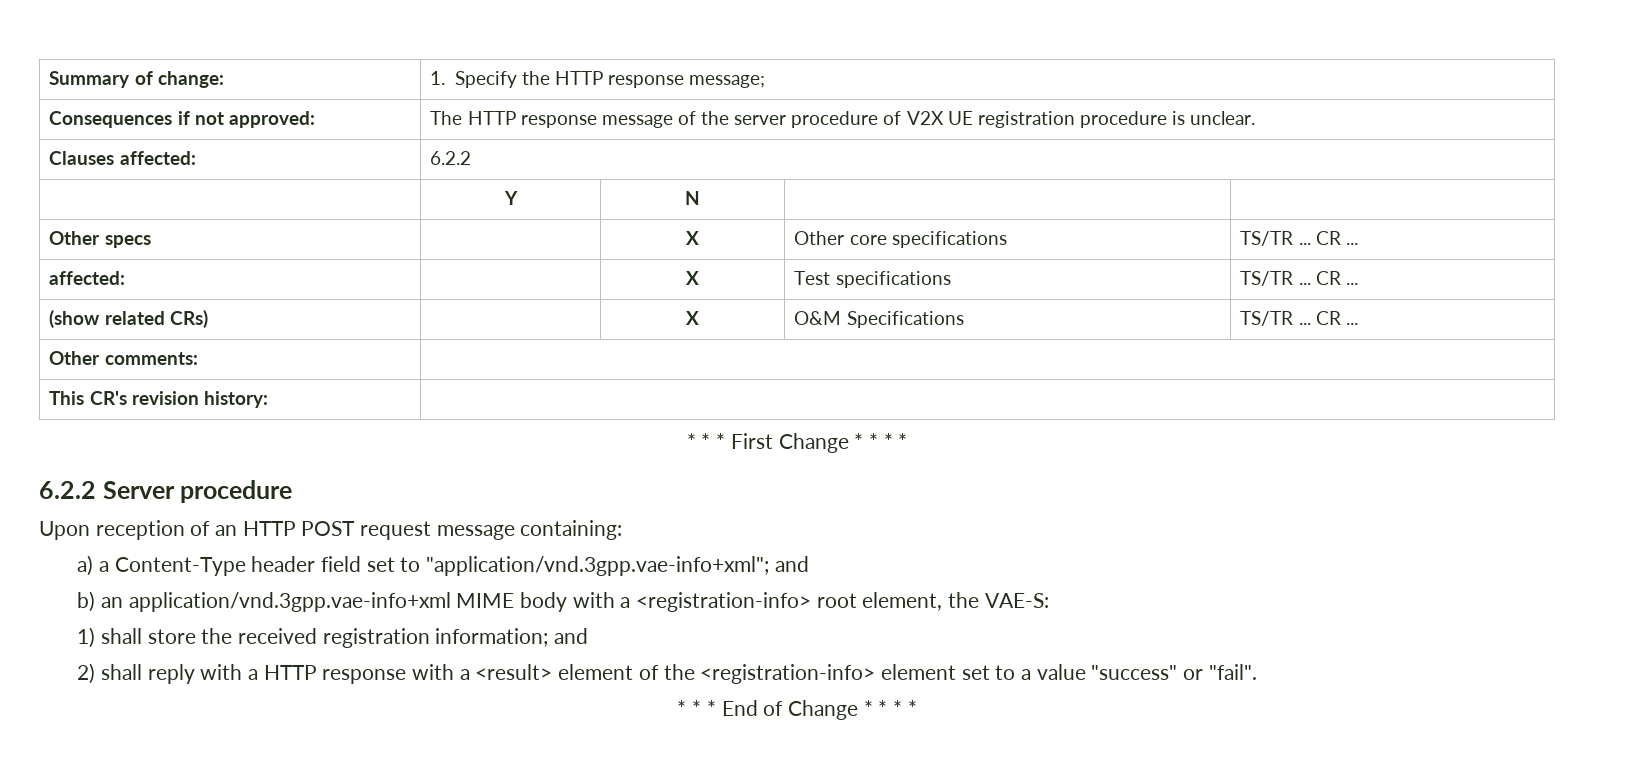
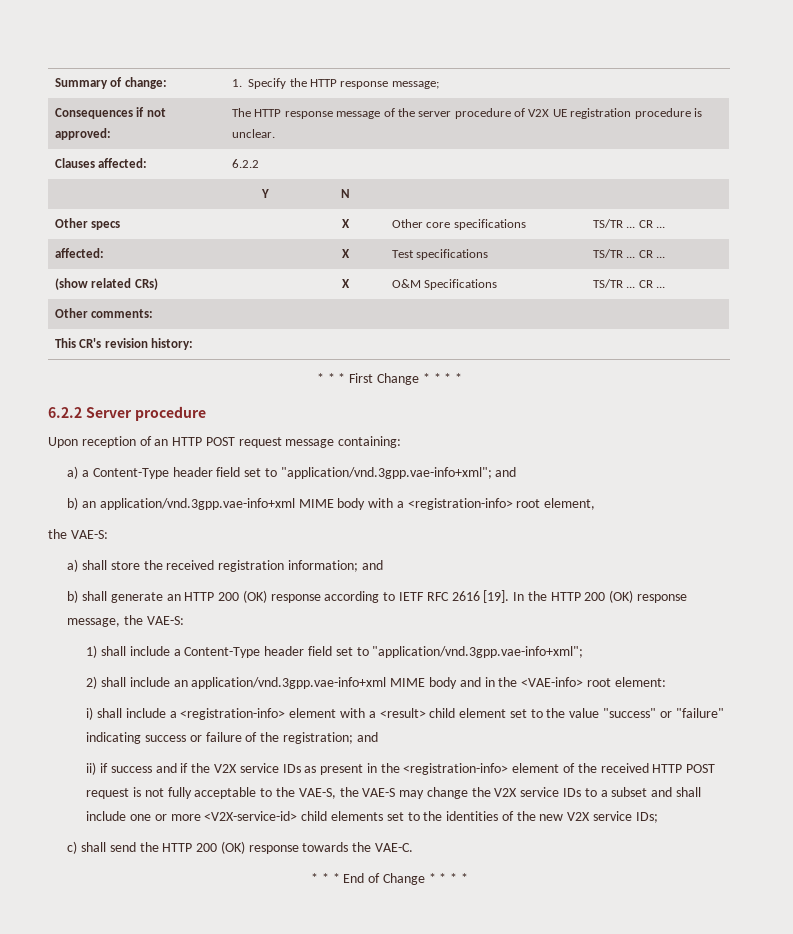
[948,592,1049,608] [77,627,96,648] the VAE-S: // 1) -> [48,529,108,539] [67,559,79,572] // the VAE-S: // a)
[77,663,1257,684] 2) shall reply with a HTTP response with a <result> element of the <registration-info> element set to a value "success" or "fail". -> [67,590,687,603] [67,615,184,627] [86,645,584,658] [86,676,666,689] [86,707,724,720] [86,732,378,744] [86,762,716,775] [86,787,701,799] [86,811,658,823] [67,841,413,854] b) shall generate an HTTP 200 (OK) response according to IETF RFC 2616 [19]. In the HTTP 200 (OK) response message, the VAE-S: // 1) shall include a Content-Type header field set to "application/vnd.3gpp.vae-info+xml"; // 2) shall include an application/vnd.3gpp.vae-info+xml MIME body and in the <VAE-info> root element: // i) shall include a <registration-info> element with a <result> child element set to the value "success" or "failure" indicating success or failure of the registration; and // ii) if success and if the V2X service IDs as present in the <registration-info> element of the received HTTP POST request is not fully acceptable to the VAE-S, the VAE-S may change the V2X service IDs to a subset and shall include one or more <V2X-service-id> child elements set to the identities of the new V2X service IDs; // c) shall send the HTTP 200 (OK) response towards the VAE-C.

